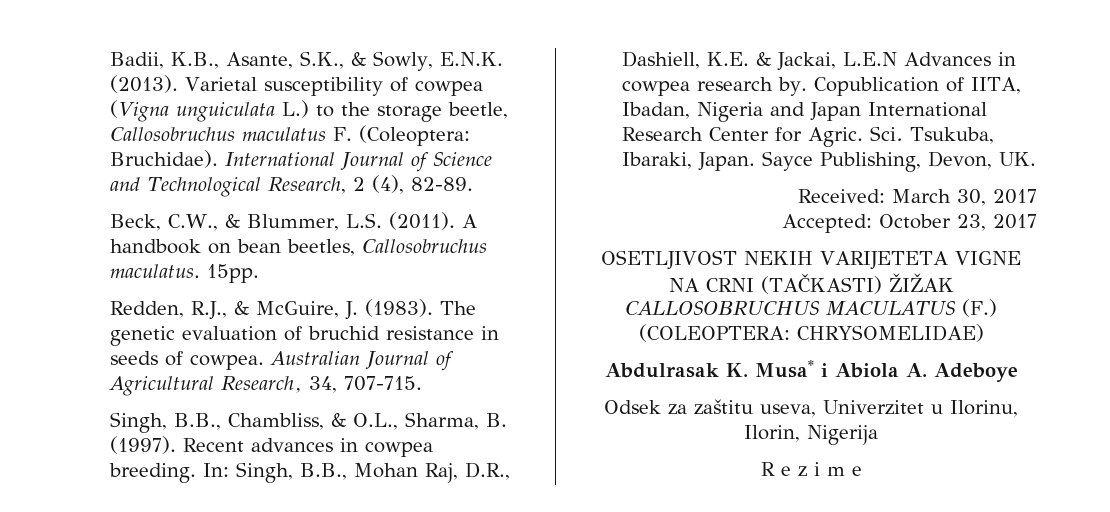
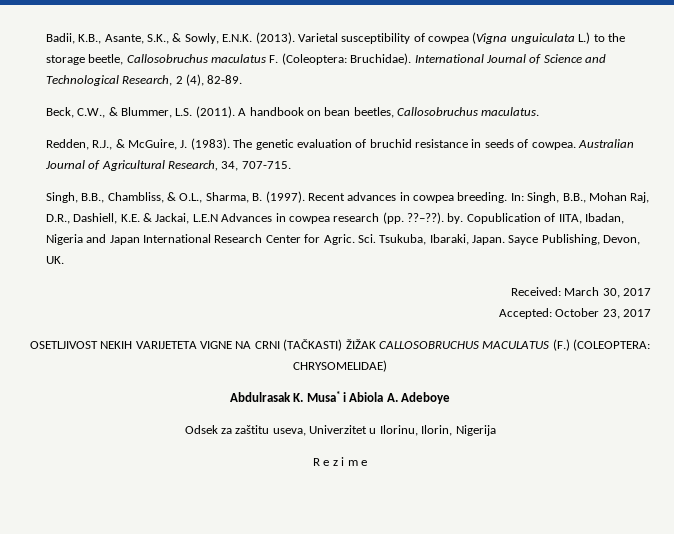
[207,264,260,283] 15pp. -> (540, 111) none
(774, 84) none -> [382,212,444,224] (pp. ??–??).

